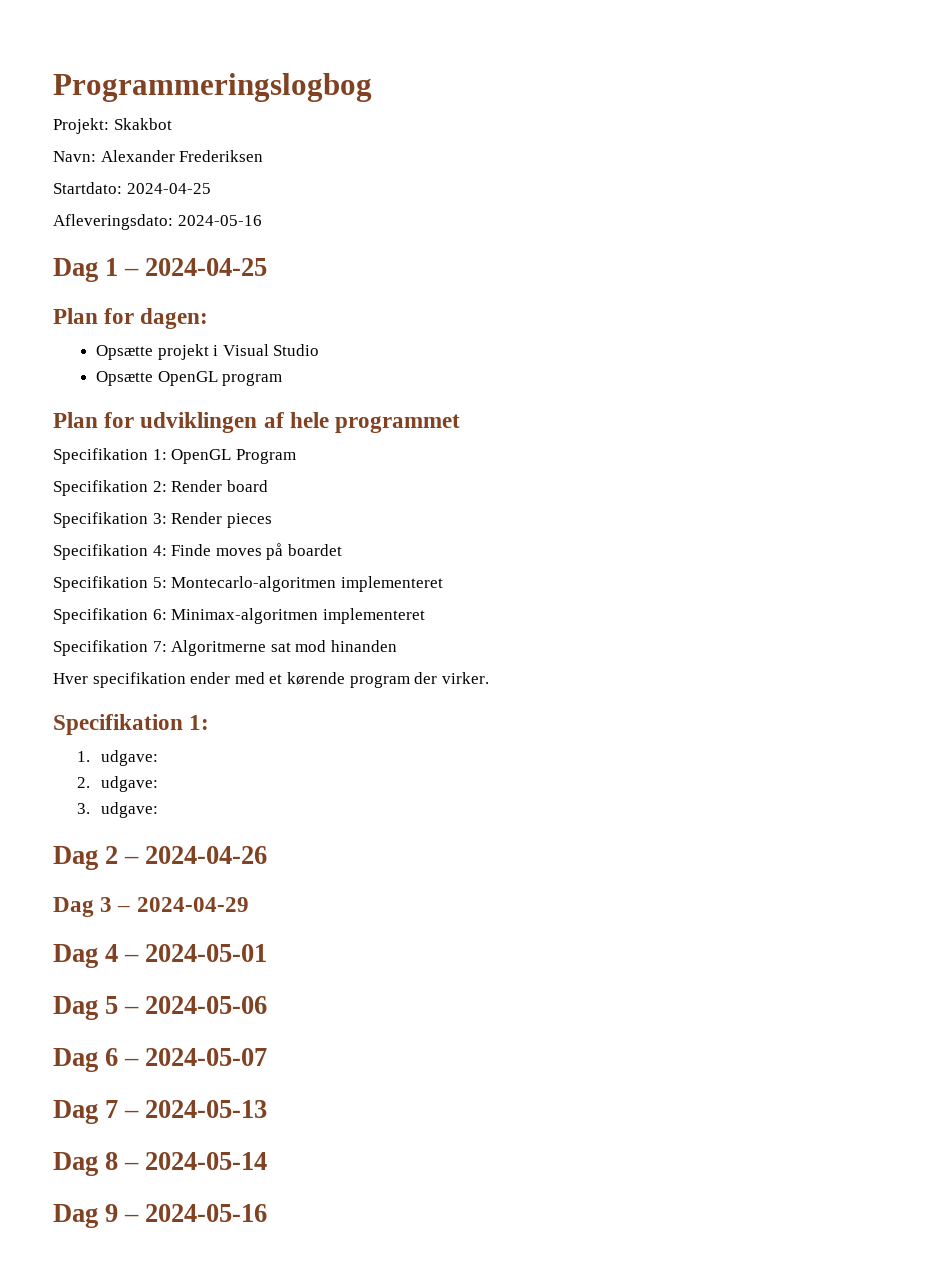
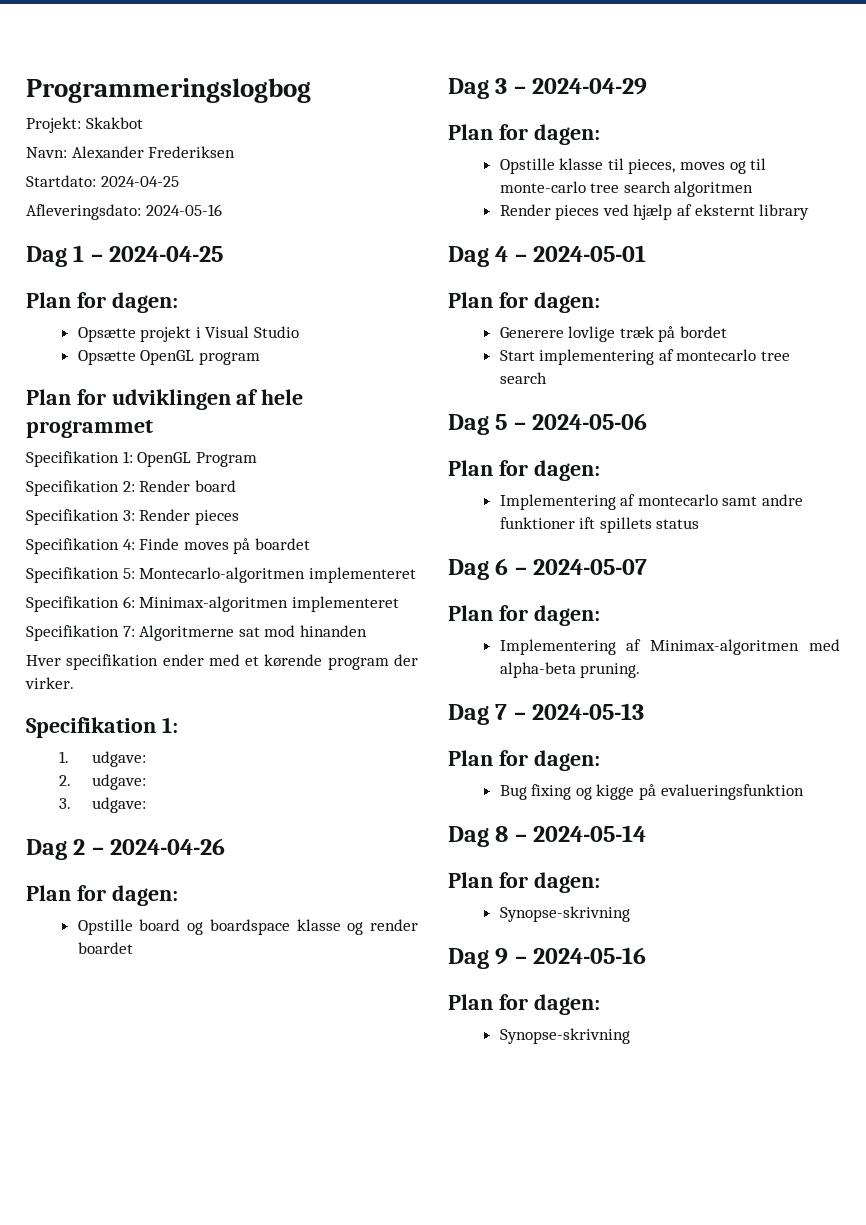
[53,897,249,917] [53,944,268,968] [53,996,268,1020] [53,1048,268,1072] [53,1100,268,1124] Dag 3 – 2024-04-29 // Dag 4 – 2024-05-01 // Dag 5 – 2024-05-06 // Dag 6 – 2024-05-07 // Dag 7 – 2024-05-13 -> [26,885,178,906] [77,919,418,935] [77,942,133,954] [448,78,648,99] [448,124,600,145] [499,158,767,174] [499,181,754,197] [499,204,810,220] [448,245,647,267] [448,292,600,313] [499,326,727,342] [499,349,790,365] [499,372,547,384] [448,413,648,435] [448,460,600,481] [499,494,803,510] [499,517,700,533] [448,558,648,580] [448,605,600,626] [499,639,840,655] [499,662,641,678] [448,703,645,725] [448,750,600,771] [499,784,804,800] Plan for dagen: // Opstille board og boardspace klasse og render boardet // Dag 3 – 2024-04-29 // Plan for dagen: // Opstille klasse til pieces, moves og til monte-carlo tree search algoritmen // Render pieces ved hjælp af eksternt library // Dag 4 – 2024-05-01 // Plan for dagen: // Generere lovlige træk på bordet // Start implementering af montecarlo tree search // Dag 5 – 2024-05-06 // Plan for dagen: // Implementering af montecarlo samt andre funktioner ift spillets status // Dag 6 – 2024-05-07 // Plan for dagen: // Implementering af Minimax-algoritmen med alpha-beta pruning. // Dag 7 – 2024-05-13 // Plan for dagen: // Bug fixing og kigge på evalueringsfunktion
(268, 1161) none -> [448,872,600,893] [499,906,630,922] // Plan for dagen: // Synopse-skrivning
(268, 1213) none -> [448,994,600,1015] [499,1028,630,1044] // Plan for dagen: // Synopse-skrivning

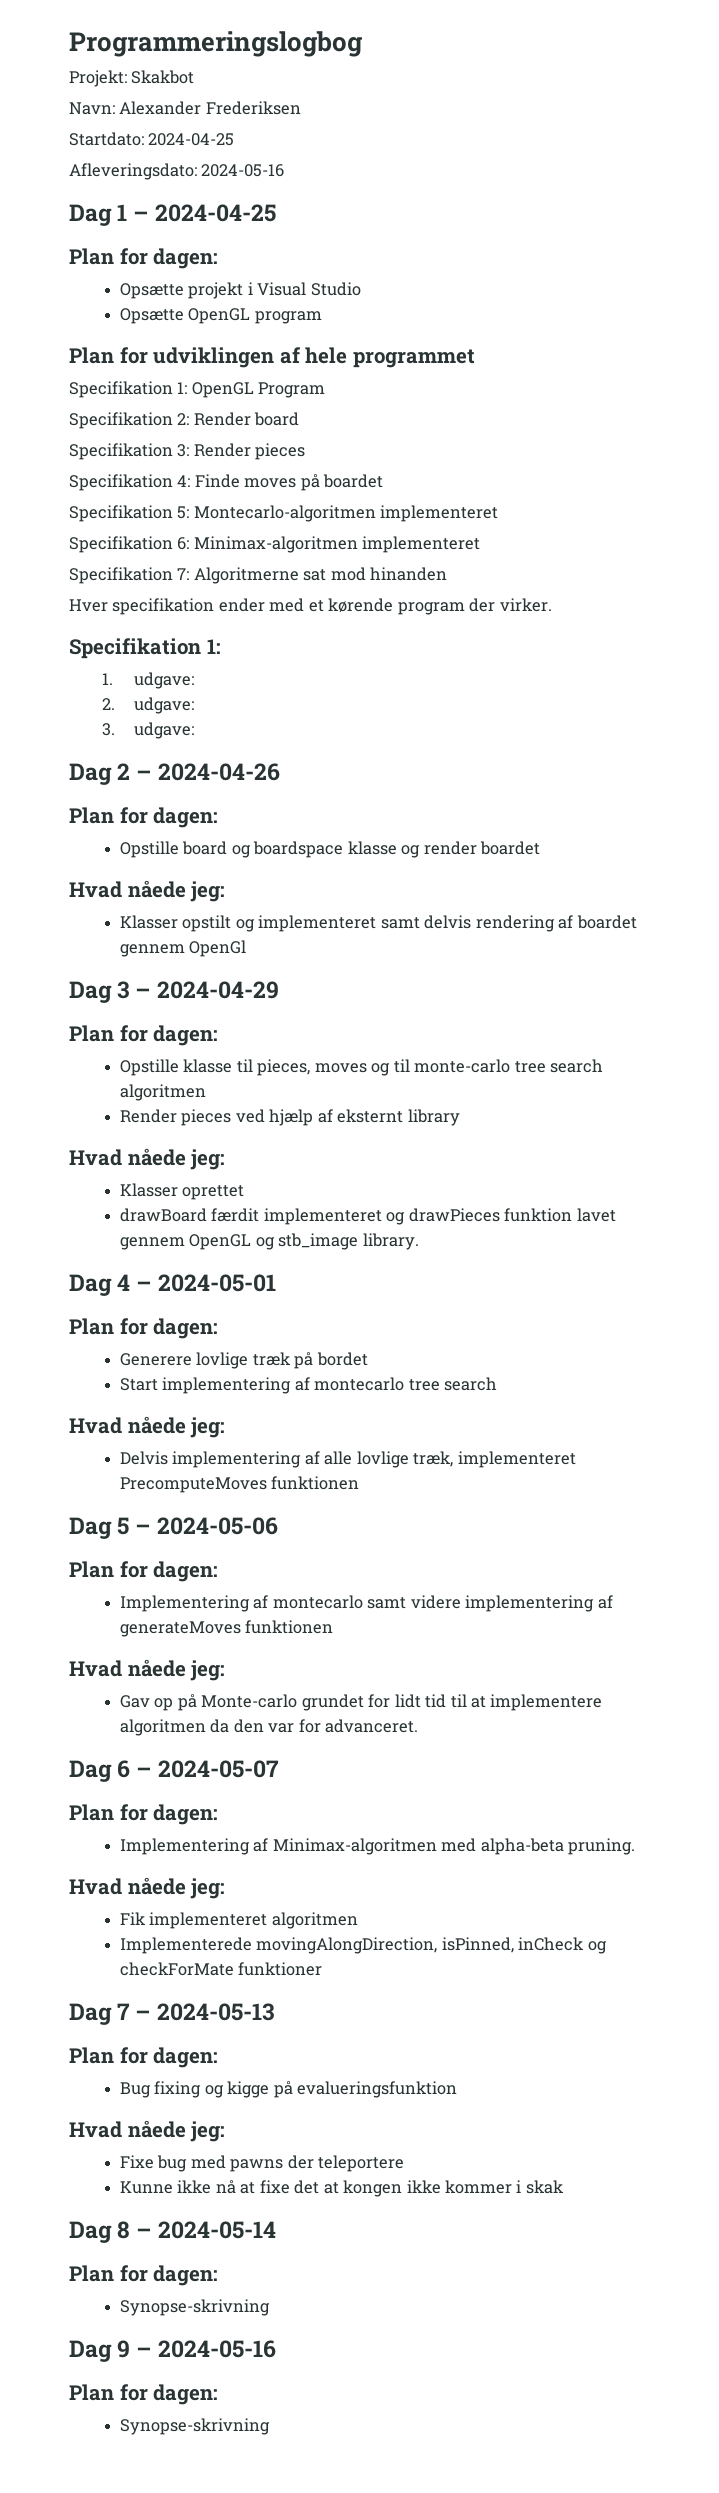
(133, 948) none -> [69,880,226,902] [119,915,637,932] [119,940,247,957] // Hvad nåede jeg: // Klasser opstilt og implementeret samt delvis rendering af boardet gennem OpenGl
(810, 212) none -> [69,1148,226,1170] [119,1183,245,1200] [119,1208,616,1225] [119,1233,419,1250] // Hvad nåede jeg: // Klasser oprettet // drawBoard færdit implementeret og drawPieces funktion lavet gennem OpenGL og stb_image library.
(547, 378) none -> [69,1416,226,1438] [119,1451,576,1468] [119,1476,360,1493] // Hvad nåede jeg: // Delvis implementering af alle lovlige træk, implementeret PrecomputeMoves funktionen
[761,494,803,506] [499,517,700,533] andre funktioner ift spillets status -> [410,1595,613,1612] [119,1620,334,1637] [69,1659,226,1681] [119,1694,603,1711] [119,1719,419,1736] videre implementering af generateMoves funktionen // Hvad nåede jeg: // Gav op på Monte-carlo grundet for lidt tid til at implementere algoritmen da den var for advanceret.
(641, 670) none -> [69,1877,226,1899] [119,1912,358,1929] [119,1937,607,1954] [119,1962,323,1976] // Hvad nåede jeg: // Fik implementeret algoritmen // Implementerede movingAlongDirection, isPinned, inCheck og checkForMate funktioner
(804, 792) none -> [69,2120,226,2142] [119,2155,405,2172] [119,2180,564,2197] // Hvad nåede jeg: // Fixe bug med pawns der teleportere // Kunne ikke nå at fixe det at kongen ikke kommer i skak

